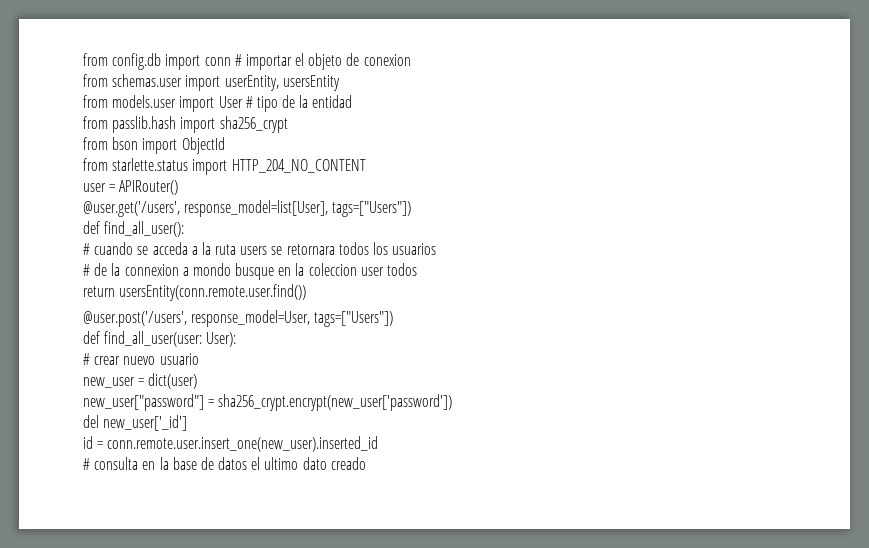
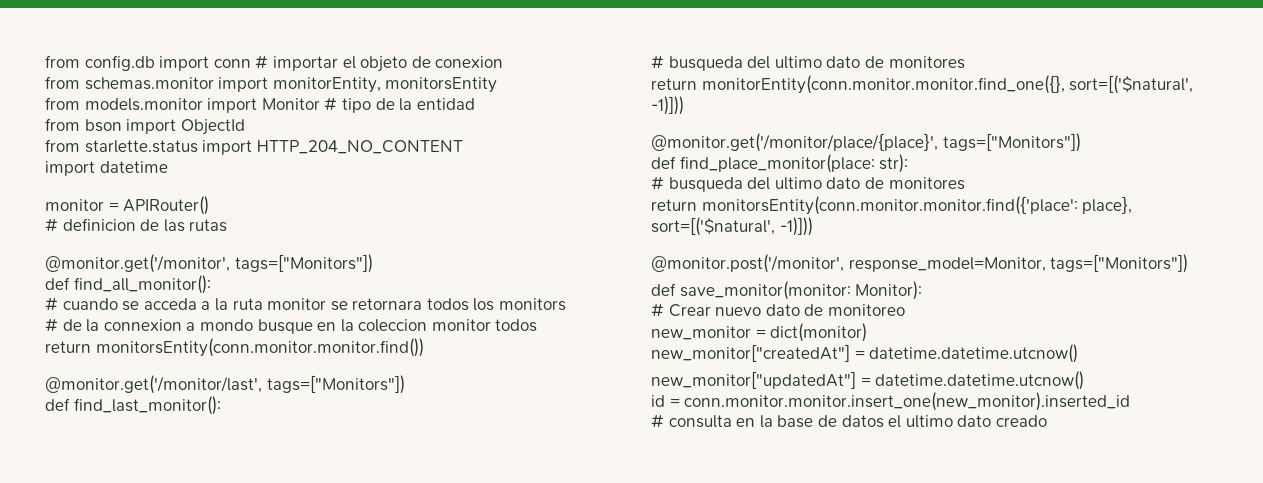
[112,74,340,91] [83,95,243,112] schemas.user import userEntity, usersEntity // from models.user import User -> [84,77,498,93] [45,97,320,113] schemas.monitor import monitorEntity, monitorsEntity // from models.monitor import Monitor
[83,116,288,133] // from passlib.hash import sha256_crypt -> (475, 104) none
[83,183,106,192] user -> [45,161,168,176] [45,199,104,211] import datetime // monitor
[83,200,412,217] [83,221,185,237] @user.get('/users', response_model=list[User], tags=["Users"]) // def find_all_user(): -> [45,218,228,232] [45,254,373,273] [45,275,211,294] # definicion de las rutas // @monitor.get('/monitor', tags=["Monitors"]) // def find_all_monitor():
[240,246,268,255] users -> [267,298,327,310] monitor
[392,243,437,255] usuarios -> [499,298,567,311] monitors
[360,267,384,276] user -> [431,319,491,331] monitor
[119,284,307,301] [83,310,394,327] [83,331,237,347] [83,353,199,365] [83,373,198,389] [83,394,453,411] [83,415,188,431] usersEntity(conn.remote.user.find()) // @user.post('/users', response_model=User, tags=["Users"]) // def find_all_user(user: User): // # crear nuevo usuario // new_user = dict(user) // new_user["password"] = sha256_crypt.encrypt(new_user['password']) // del new_user['_id'] -> [95,338,424,357] [45,375,405,394] [45,396,221,415] [651,55,965,71] [651,75,1194,94] [651,96,684,115] [651,133,1081,152] [651,154,909,173] [651,176,965,192] [651,196,1133,215] [651,217,813,236] [651,254,1189,273] [651,281,923,300] [651,303,905,317] [651,323,868,342] [651,344,1079,363] [651,371,1085,390] monitorsEntity(conn.monitor.monitor.find()) // @monitor.get('/monitor/last', tags=["Monitors"]) // def find_last_monitor(): // # busqueda del ultimo dato de monitores // return monitorEntity(conn.monitor.monitor.find_one({}, sort=[('$natural', -1)])) // @monitor.get('/monitor/place/{place}', tags=["Monitors"]) // def find_place_monitor(place: str): // # busqueda del ultimo dato de monitores // return monitorsEntity(conn.monitor.monitor.find({'place': place}, sort=[('$natural', -1)])) // @monitor.post('/monitor', response_model=Monitor, tags=["Monitors"]) // def save_monitor(monitor: Monitor): // # Crear nuevo dato de monitoreo // new_monitor = dict(monitor) // new_monitor["createdAt"] = datetime.datetime.utcnow() // new_monitor["updatedAt"] = datetime.datetime.utcnow()
[107,436,379,452] conn.remote.user.insert_one(new_user).inserted_id -> [684,392,1131,411] conn.monitor.monitor.insert_one(new_monitor).inserted_id

